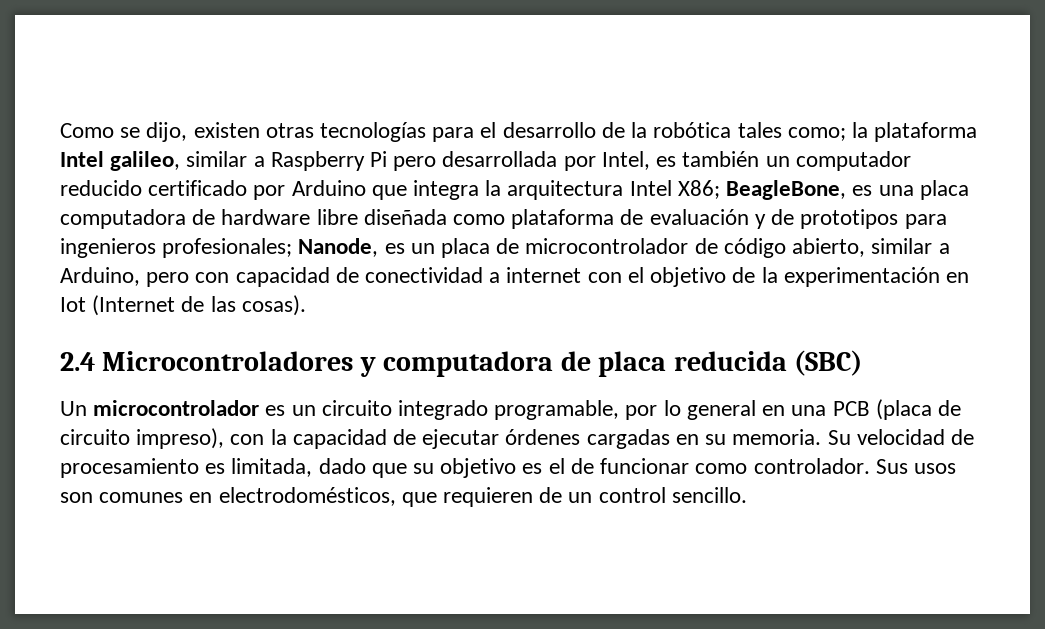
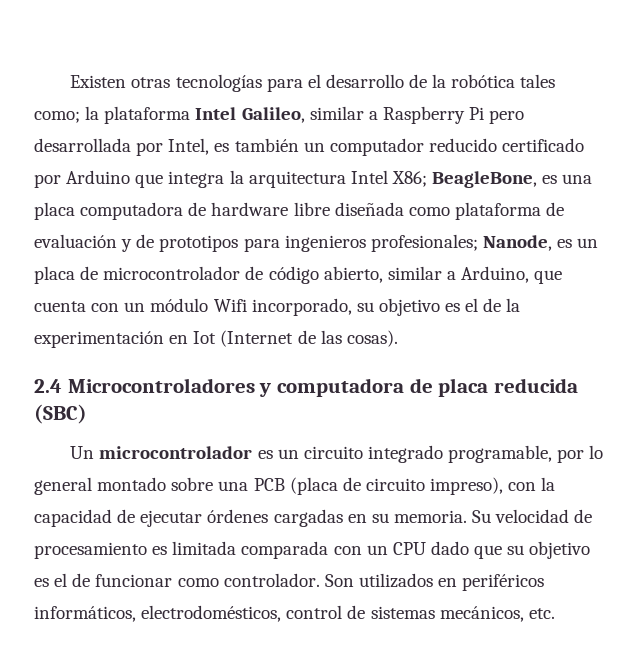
[60,122,260,142] Como se dijo, existen -> [70,75,127,88] Existen
[110,151,181,171] galileo, -> [241,107,305,123] Galileo,
[146,267,727,287] pero con capacidad de conectividad a internet con el objetivo -> [534,270,563,284] [34,298,479,316] que cuenta con un módulo Wifi incorporado, su objetivo es el
[762,405,786,416] en -> [97,477,214,491] montado sobre
[231,458,313,477] limitada, -> [172,541,426,559] limitada comparada con un CPU
[875,459,956,474] [60,487,747,507] Sus usos son comunes en electrodomésticos, que requieren de un control sencillo. -> [324,573,545,591] [34,605,555,622] Son utilizados en periféricos informáticos, electrodomésticos, control de sistemas mecánicos, etc.

